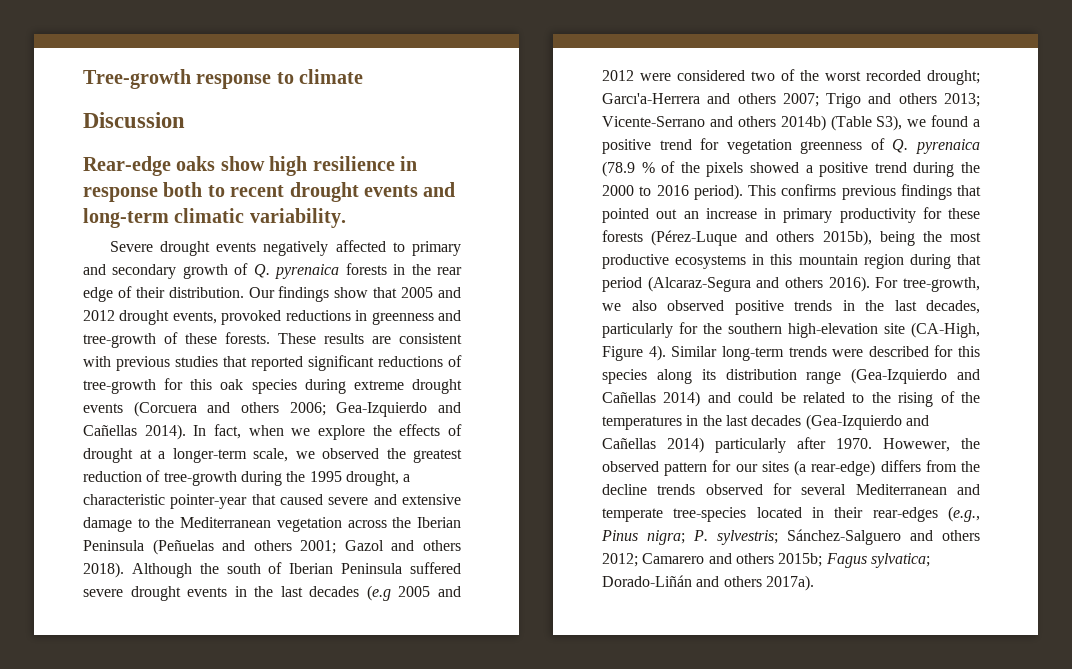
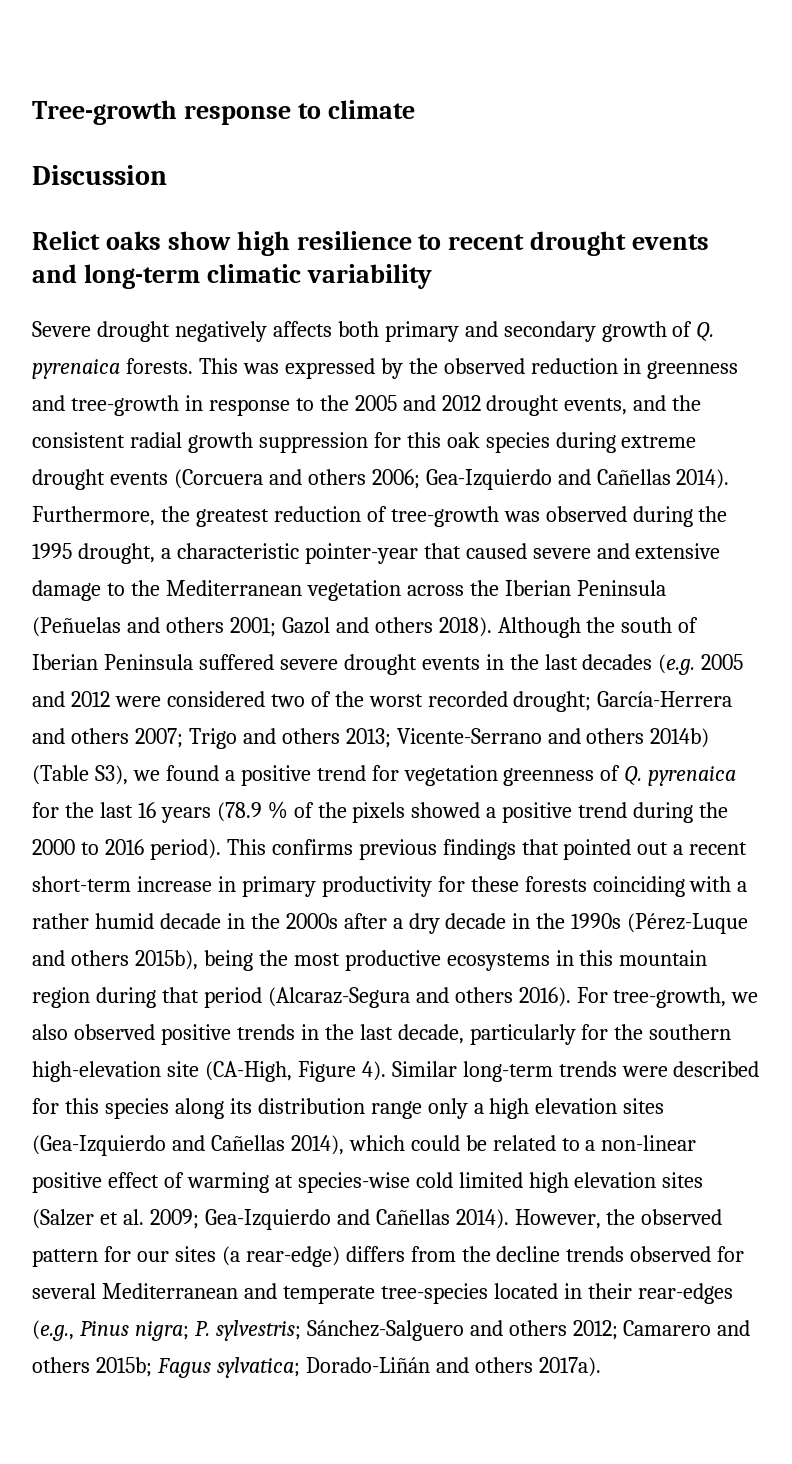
[83,156,171,176] Rear-edge -> [32,231,100,250] Relict
[400,156,417,171] [83,182,203,202] in response both -> (412, 240) none
[249,208,346,228] variability. -> [306,264,432,289] variability
[216,240,405,256] events negatively affected to -> [174,321,379,342] negatively affects both
[345,263,463,275] [83,286,398,302] forests in the rear edge of their distribution. Our findings show that -> [125,358,739,379] [32,395,349,416] forests. This was expressed by the observed reduction in greenness and tree-growth in response to the
[221,310,461,325] [83,332,462,348] [83,355,462,371] [83,379,156,394] provoked reductions in greenness and tree-growth of these forests. These results are consistent with previous studies that reported significant reductions of tree-growth -> [633,395,702,411] [32,432,368,453] and the consistent radial growth suppression
[193,424,463,440] [83,448,379,463] In fact, when we explore the effects of drought at a longer-term scale, we observed -> [32,506,155,526] Furthermore,
(237, 478) none -> [503,506,627,522] was observed
[366,585,391,601] (e.g -> [658,654,696,675] (e.g.
[602,93,700,104] Garcı'a-Herrera -> [597,691,733,707] García-Herrera
(980, 146) none -> [32,802,211,823] for the last 16 years
[683,211,699,219] an -> [673,842,748,855] [32,876,131,892] a recent short-term
(643, 236) none -> [592,876,748,897] [32,913,622,934] coinciding with a rather humid decade in the 2000s after a dry decade in the 1990s
[926,300,980,314] decades, -> [397,1024,464,1044] decade,
[851,368,980,384] [602,391,731,407] (Gea-Izquierdo and Cañellas 2014) and -> [427,1098,665,1119] [32,1135,405,1156] only a high elevation sites (Gea-Izquierdo and Cañellas 2014), which
[871,391,980,407] [602,414,929,430] [602,437,950,453] the rising of the temperatures in the last decades (Gea-Izquierdo and Cañellas 2014) particularly after 1970. Howewer, -> [585,1135,697,1151] [32,1172,704,1193] [32,1209,601,1230] a non-linear positive effect of warming at species-wise cold limited high elevation sites (Salzer et al. 2009; Gea-Izquierdo and Cañellas 2014). However,

